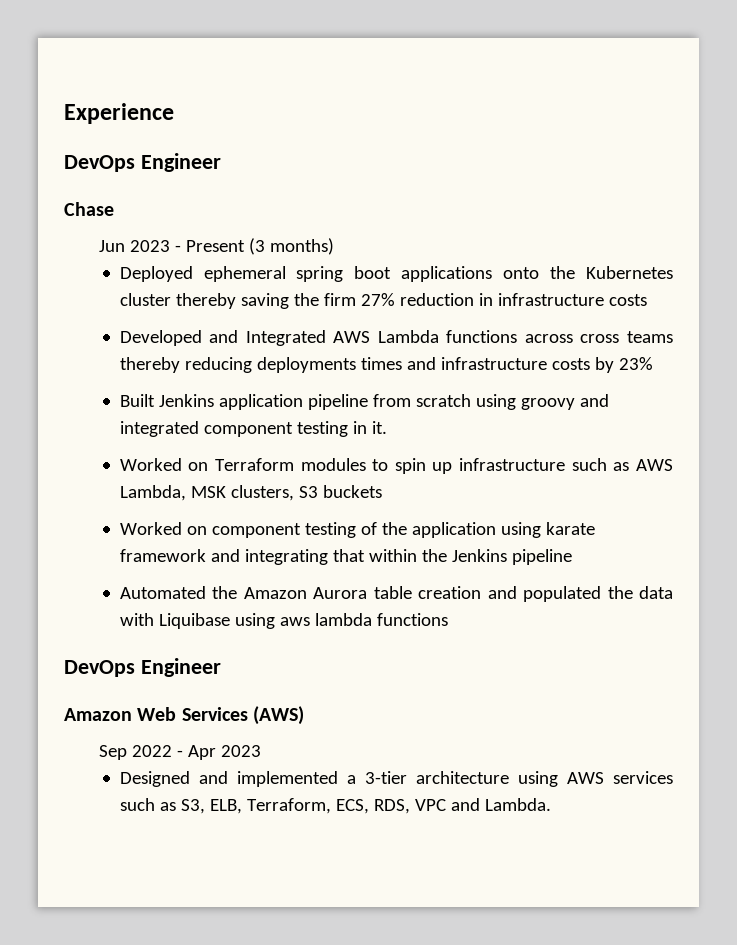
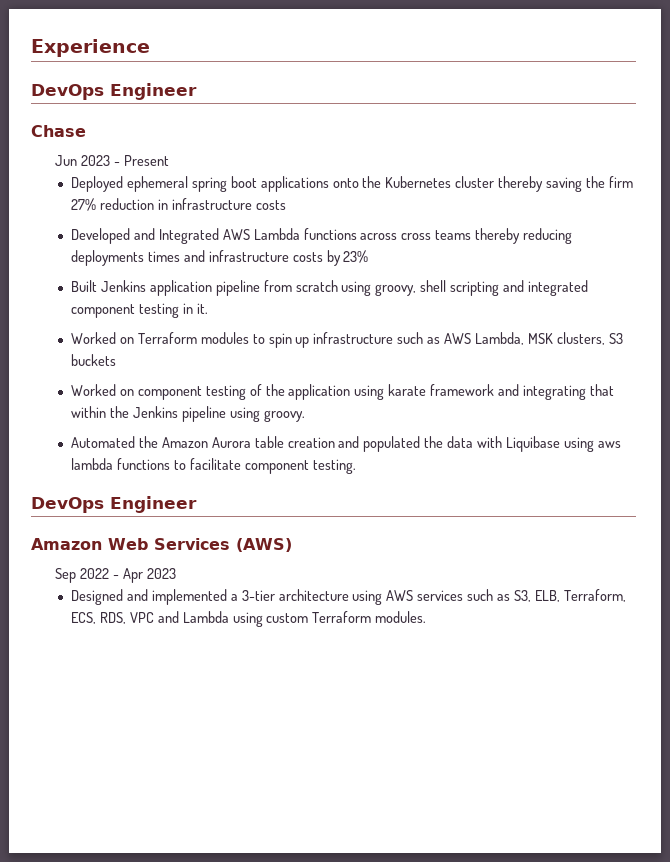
[249,238,335,255] (3 months) -> (169, 160) none
[520,398,575,410] groovy -> [375,280,500,296] groovy, shell scripting
(572, 557) none -> [229,407,305,422] using groovy.
(448, 619) none -> [173,458,356,474] to facilitate component testing.
[484,798,551,811] Lambda. -> [182,611,427,627] Lambda using custom Terraform modules.

